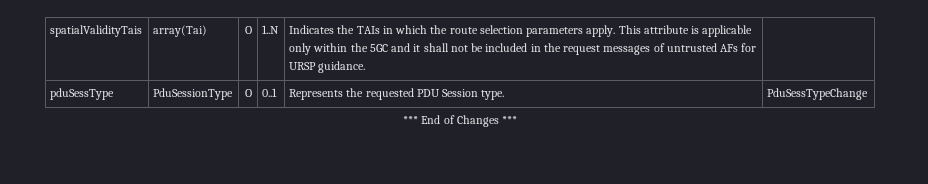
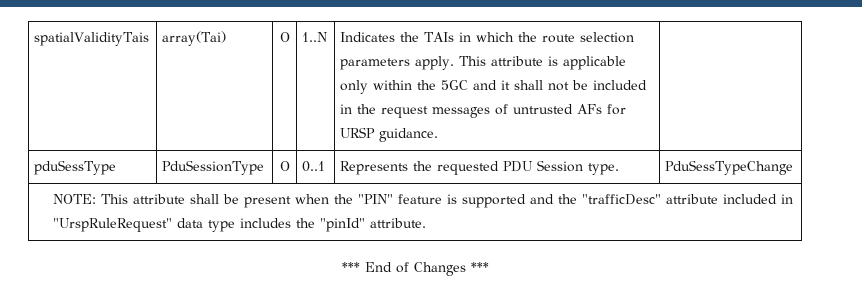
(869, 94) none -> [52,194,793,208] [52,218,426,232] // NOTE: This attribute shall be present when the "PIN" feature is supported and the "trafficDesc" attribute included in "UrspRuleRequest" data type includes the "pinId" attribute.

